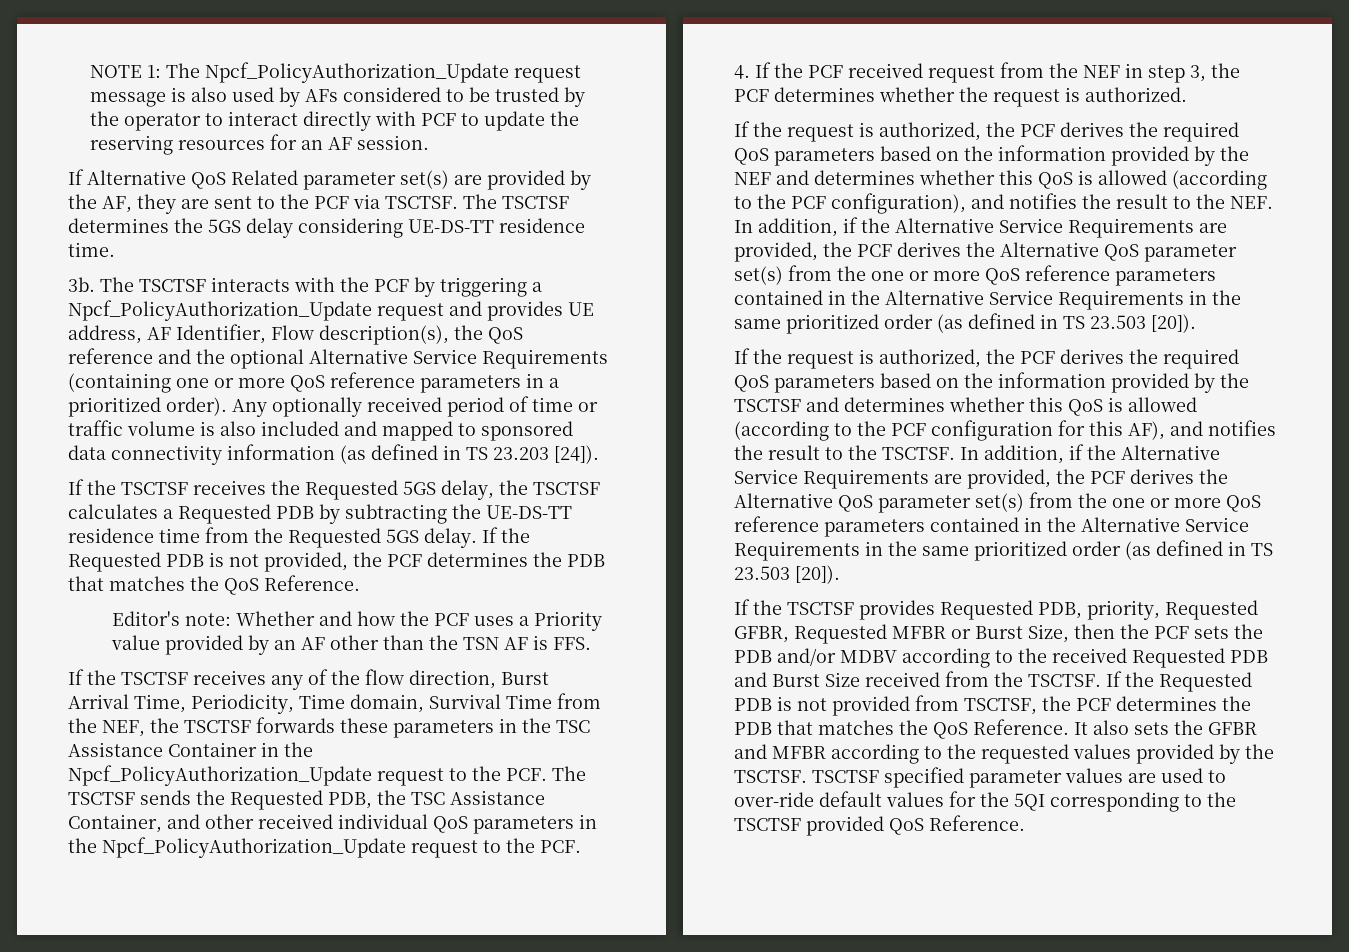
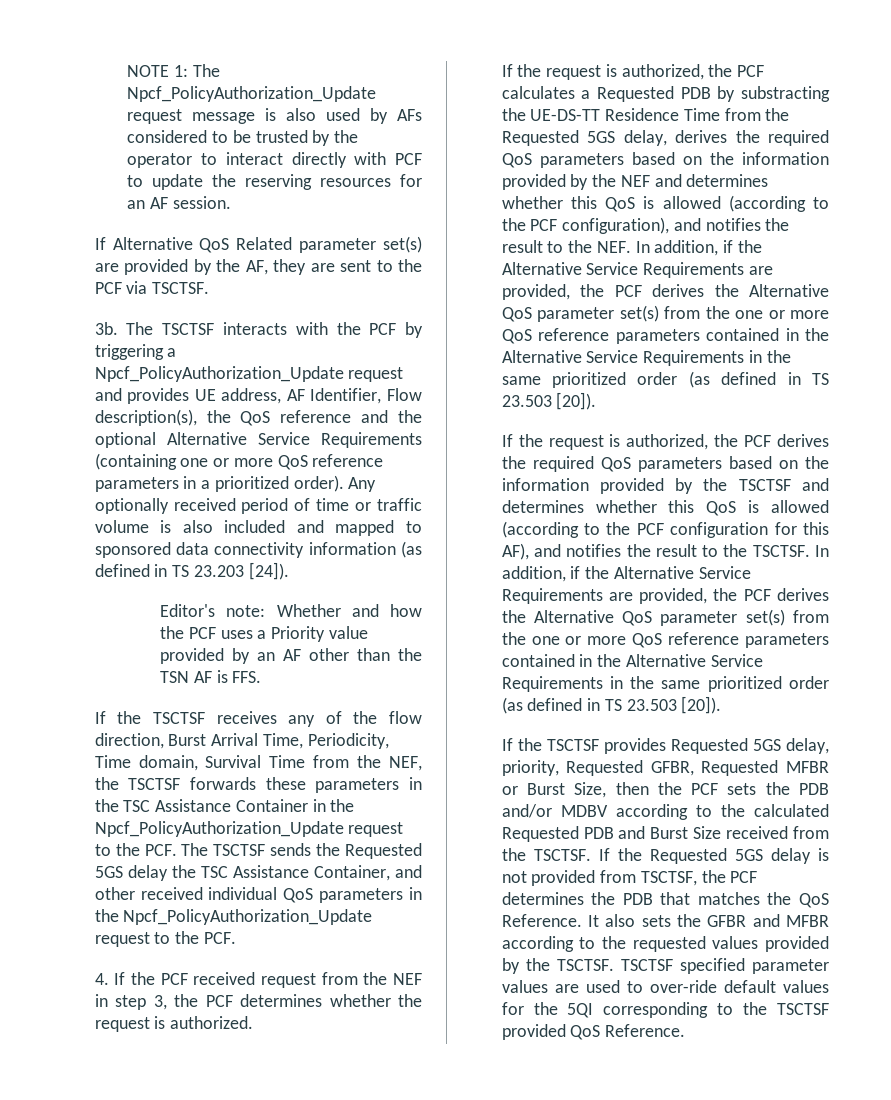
[463,194,570,209] [68,218,586,238] [68,242,116,257] The TSCTSF determines the 5GS delay considering UE-DS-TT residence time. -> (210, 288) none
[68,479,601,500] [68,504,573,524] [68,527,531,548] [68,552,606,572] [68,575,361,595] // If the TSCTSF receives the Requested 5GS delay, the TSCTSF calculates a Requested PDB by subtracting the UE-DS-TT residence time from the Requested 5GS delay. If the Requested PDB is not provided, the PCF determines the PDB that matches the QoS Reference. -> (289, 571) none
[328,792,373,809] PDB, -> [94,865,168,881] 5GS delay
(1056, 130) none -> [501,86,830,102] [501,108,790,121] [501,130,667,146] calculates a Requested PDB by substracting the UE-DS-TT Residence Time from the Requested 5GS delay,
[1038,602,1083,619] PDB, -> [752,738,829,754] 5GS delay,
[1052,648,1128,663] received -> [754,804,829,817] calculated
[734,698,773,711] PDB -> [734,848,811,864] 5GS delay

